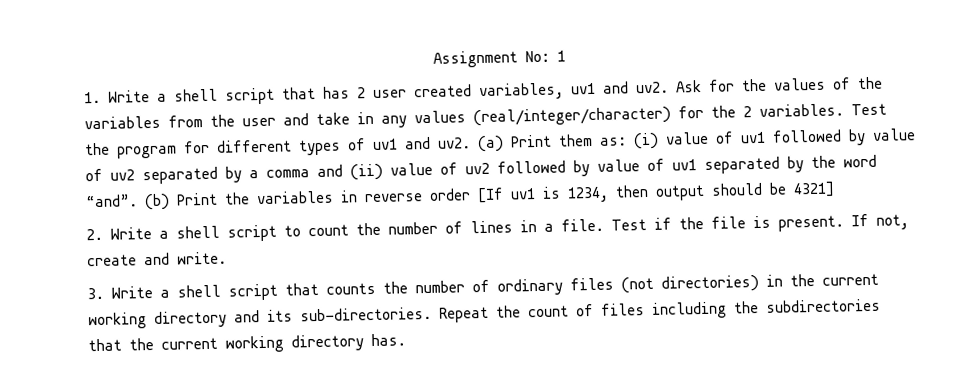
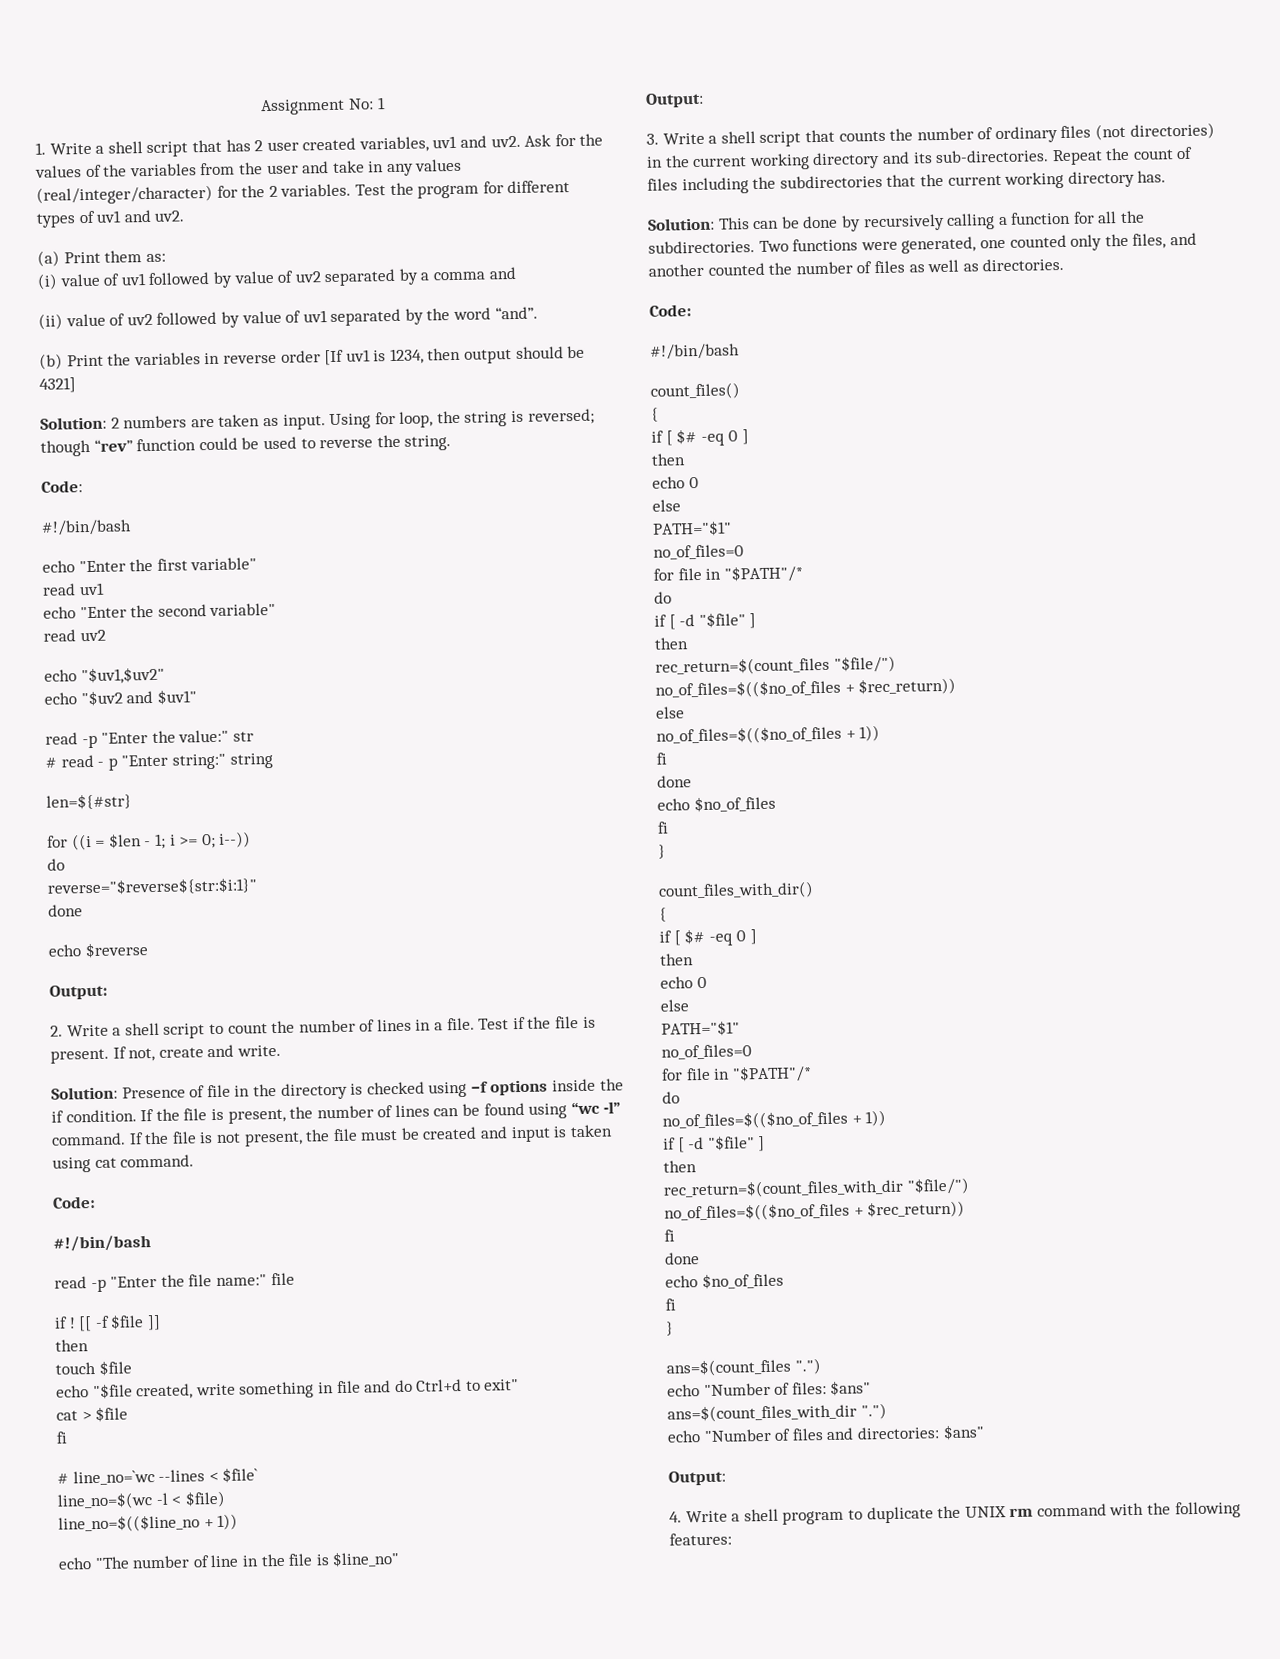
(471, 143) none -> (185, 216) //
(627, 141) none -> (166, 258) //
(343, 170) none -> (516, 273) //
(138, 201) none -> (538, 313) //
(835, 189) none -> [40,408,595,430] [40,434,452,457] [41,480,83,493] [41,519,132,536] [42,557,258,573] [42,582,105,596] [43,602,277,619] [43,629,106,642] [44,666,165,685] [44,689,197,707] [45,729,254,749] [45,753,273,771] [46,793,132,810] [47,831,252,851] [47,858,65,871] [47,877,257,896] [48,904,83,917] [48,942,149,959] [49,984,108,1000] // Solution: 2 numbers are taken as input. Using for loop, the string is reversed; though “rev” function could be used to reverse the string. // Code: // #!/bin/bash // echo "Enter the first variable" // read uv1 // echo "Enter the second variable" // read uv2 // echo "$uv1,$uv2" // echo "$uv2 and $uv1" // read -p "Enter the value:" str // # read - p "Enter string:" string // len=${#str} // for ((i = $len - 1; i >= 0; i--)) // do // reverse="$reverse${str:$i:1}" // done // echo $reverse // Output:
(227, 258) none -> [51,1078,624,1100] [51,1101,622,1124] [51,1124,613,1147] [52,1154,195,1173] [52,1195,96,1209] [53,1235,151,1252] [54,1272,295,1293] [54,1314,161,1332] [55,1339,89,1352] [55,1360,132,1376] [56,1378,520,1400] [56,1406,129,1423] [56,1431,67,1444] [57,1467,259,1486] [57,1490,226,1510] [58,1513,239,1533] [58,1551,401,1570] [645,92,704,108] // Solution: Presence of file in the directory is checked using –f options inside the if condition. If the file is present, the number of lines can be found using “wc -l” command. If the file is not present, the file must be created and input is taken using cat command. // Code: // #!/bin/bash // read -p "Enter the file name:" file // if ! [[ -f $file ]] // then // touch $file // echo "$file created, write something in file and do Ctrl+d to exit" // cat > $file // fi // # line_no=`wc --lines < $file` // line_no=$(wc -l < $file) // line_no=$(($line_no + 1)) // echo "The number of line in the file is $line_no" // Output:
(406, 340) none -> [647,210,1146,232] [648,232,1197,254] [648,257,1065,277] [649,304,692,317] [650,343,740,360] [650,382,740,400] [651,407,659,422] [651,429,749,446] [651,453,686,466] [652,476,699,489] [652,499,681,512] [652,520,732,537] [653,544,744,560] [653,565,803,583] [654,591,672,604] [654,612,757,630] [654,637,689,650] [655,655,896,676] [655,677,957,699] [655,706,685,719] [656,725,881,745] [656,752,667,765] [657,775,692,788] [657,795,776,813] [657,821,669,834] [658,844,666,859] [658,881,814,900] [659,907,667,922] [659,928,757,946] [660,953,694,966] [660,976,707,989] [660,999,689,1012] [661,1020,740,1037] [661,1044,752,1060] [661,1065,812,1083] [662,1091,680,1104] [662,1109,887,1130] [663,1135,766,1153] [663,1160,697,1173] [663,1177,970,1199] [664,1200,966,1222] [664,1229,675,1242] [664,1252,700,1265] [665,1272,784,1290] [665,1298,676,1311] [666,1321,674,1336] [666,1358,821,1377] [667,1380,872,1397] [667,1403,887,1423] [667,1424,985,1443] [668,1470,726,1486] [669,1501,1241,1525] [669,1532,732,1546] // Solution: This can be done by recursively calling a function for all the subdirectories. Two functions were generated, one counted only the files, and another counted the number of files as well as directories. // Code: // #!/bin/bash // count_files() // { // if [ $# -eq 0 ] // then // echo 0 // else // PATH="$1" // no_of_files=0 // for file in "$PATH"/* // do // if [ -d "$file" ] // then // rec_return=$(count_files "$file/") // no_of_files=$(($no_of_files + $rec_return)) // else // no_of_files=$(($no_of_files + 1)) // fi // done // echo $no_of_files // fi // } // count_files_with_dir() // { // if [ $# -eq 0 ] // then // echo 0 // else // PATH="$1" // no_of_files=0 // for file in "$PATH"/* // do // no_of_files=$(($no_of_files + 1)) // if [ -d "$file" ] // then // rec_return=$(count_files_with_dir "$file/") // no_of_files=$(($no_of_files + $rec_return)) // fi // done // echo $no_of_files // fi // } // ans=$(count_files ".") // echo "Number of files: $ans" // ans=$(count_files_with_dir ".") // echo "Number of files and directories: $ans" // Output: // 4. Write a shell program to duplicate the UNIX rm command with the following features:

